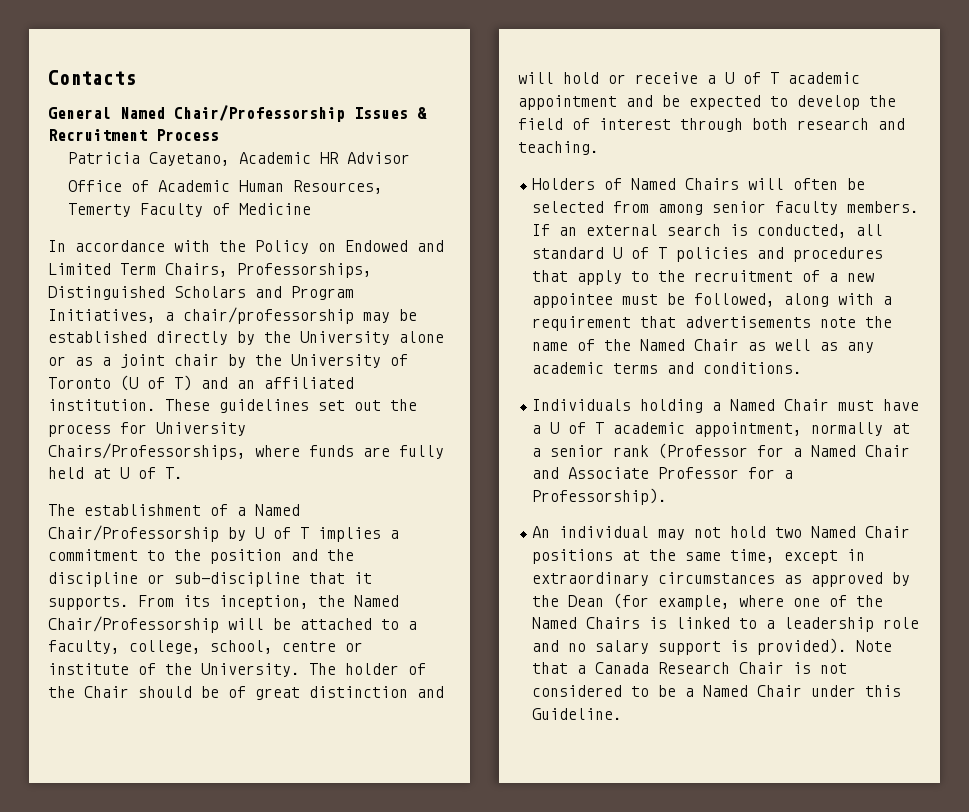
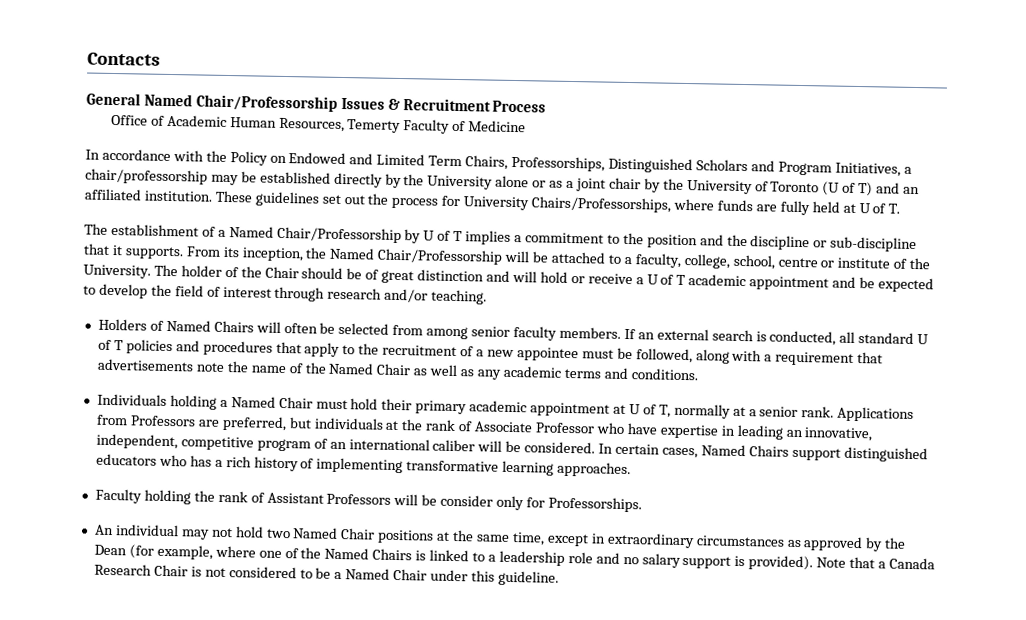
[67,152,410,166] // Patricia Cayetano, Academic HR Advisor -> (547, 106) none
[752,118,905,130] both research and -> [327,287,429,303] research and/or
[883,399,920,411] [532,422,911,437] [532,443,911,459] [532,467,794,479] [532,488,668,505] have a U of T academic appointment, normally at a senior rank (Professor for a Named Chair and Associate Professor for a Professorship). -> [350,398,915,423] [95,414,873,442] [95,433,928,463] [95,453,632,478] [94,488,642,513] hold their primary academic appointment at U of T, normally at a senior rank. Applications from Professors are preferred, but individuals at the rank of Associate Professor who have expertise in leading an innovative, independent, competitive program of an international caliber will be considered. In certain cases, Named Chairs support distinguished educators who has a rich history of implementing transformative learning approaches. // Faculty holding the rank of Assistant Professors will be consider only for Professorships.
[532,708,623,720] Guideline. -> [497,570,559,586] guideline.

